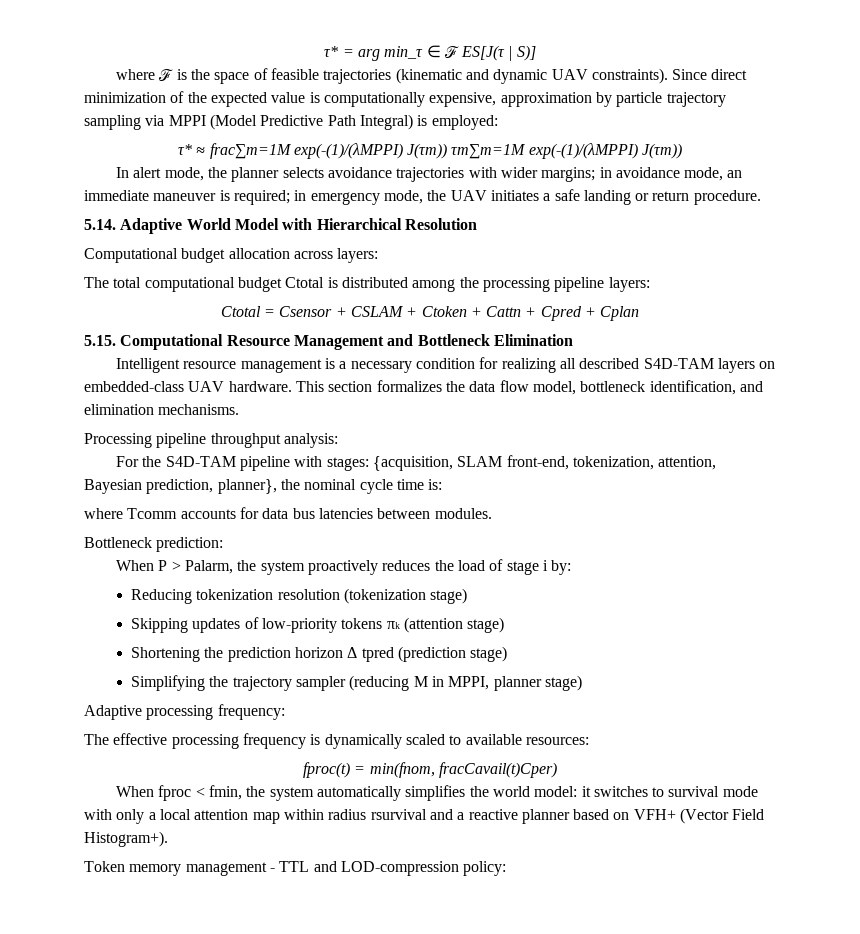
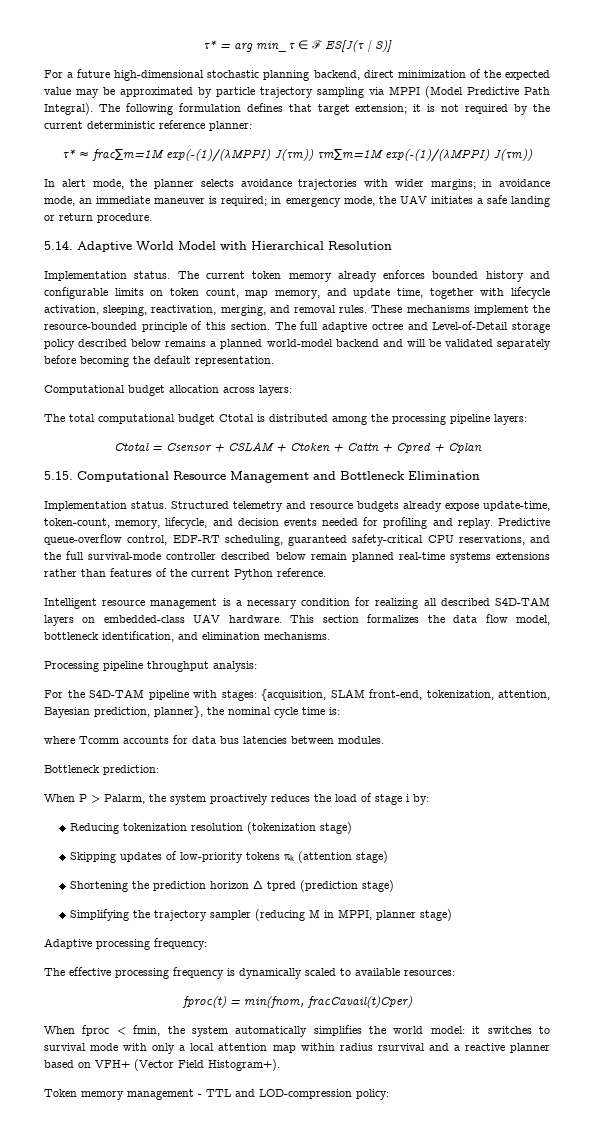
[115,68,708,84] where ℱ is the space of feasible trajectories (kinematic and dynamic UAV constraints). Since -> [44,69,360,81] For a future high-dimensional stochastic planning backend,
[309,92,592,107] is computationally expensive, approximation -> [76,87,193,98] may be approximated
[359,114,498,130] Integral) is employed: -> [44,103,550,115] [44,120,252,131] Integral). The following formulation defines that target extension; it is not required by the current deterministic reference planner:
(477, 224) none -> [44,270,550,282] [44,287,551,299] [44,305,550,316] [44,321,551,333] [44,339,551,350] [44,355,274,367] // Implementation status. The current token memory already enforces bounded history and configurable limits on token count, map memory, and update time, together with lifecycle activation, sleeping, reactivation, merging, and removal rules. These mechanisms implement the resource-bounded principle of this section. The full adaptive octree and Level-of-Detail storage policy described below remains a planned world-model backend and will be validated separately before becoming the default representation.
(573, 340) none -> [44,501,550,512] [44,517,550,529] [44,534,550,546] [44,551,551,563] [44,568,326,580] // Implementation status. Structured telemetry and resource budgets already expose update-time, token-count, memory, lifecycle, and decision events needed for profiling and replay. Predictive queue-overflow control, EDF-RT scheduling, guaranteed safety-critical CPU reservations, and the full survival-mode controller described below remain planned real-time systems extensions rather than features of the current Python reference.

